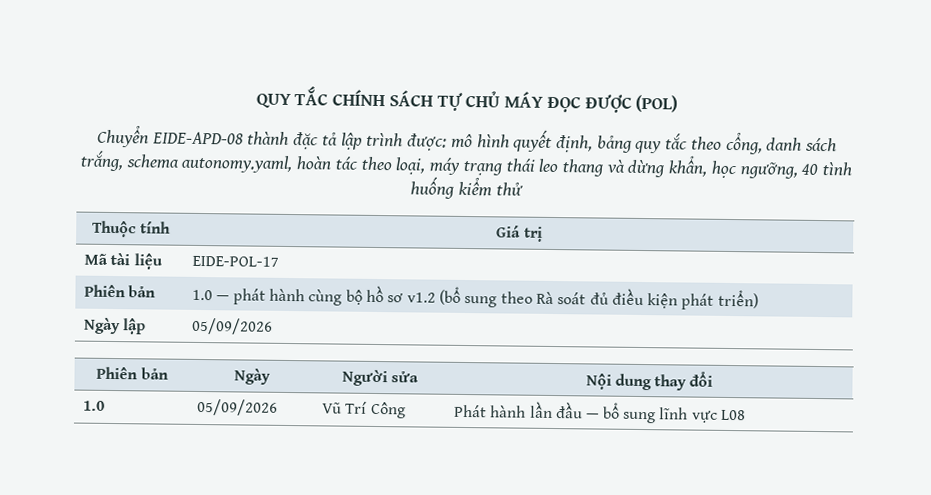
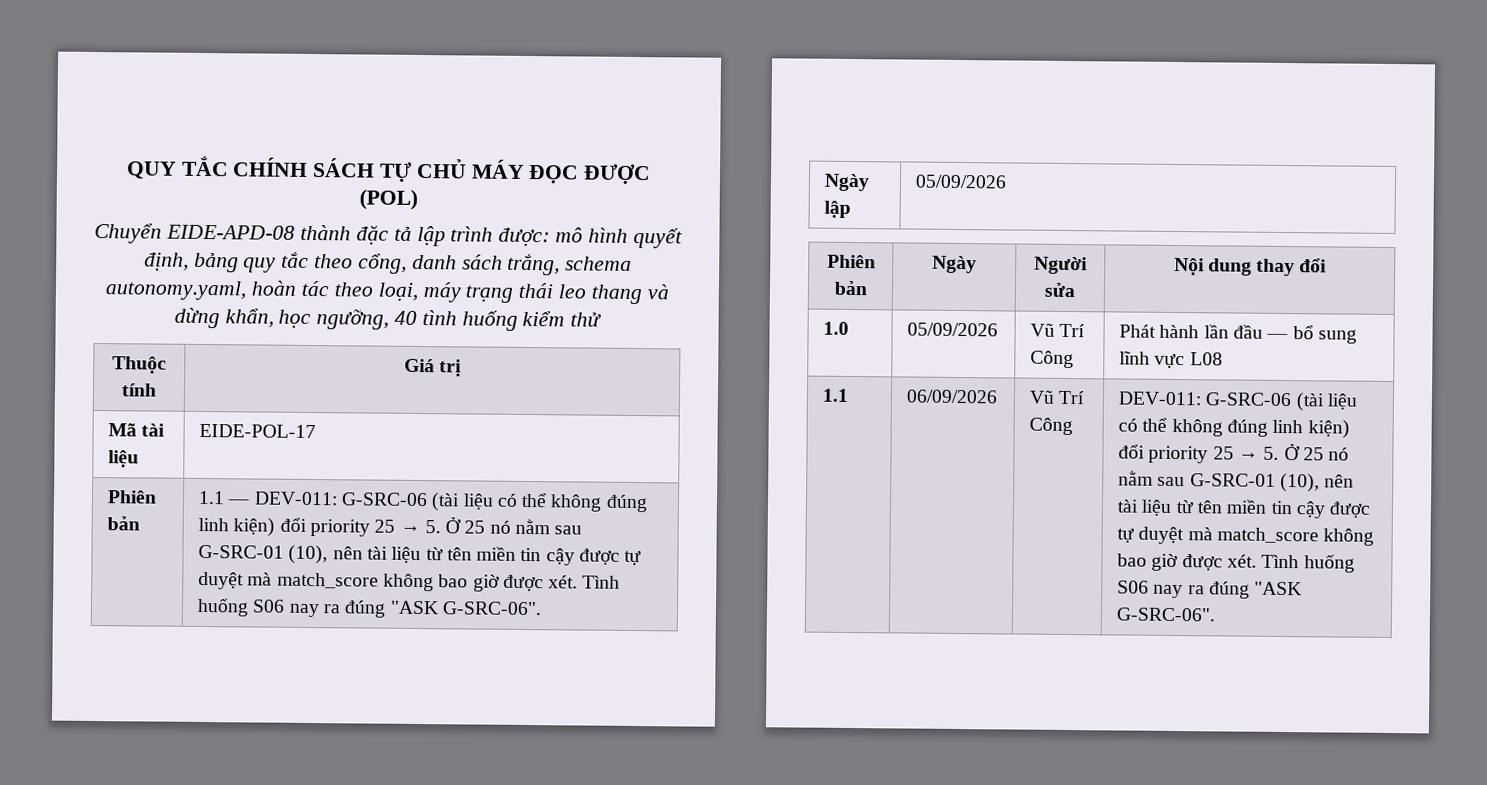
[192,285,759,310] 1.0 — phát hành cùng bộ hồ sơ v1.2 (bổ sung theo Rà soát đủ điều kiện phát triển) -> [198,490,648,513] [198,517,583,537] [198,544,643,566] [198,571,621,592] [197,597,542,618] 1.1 — DEV-011: G-SRC-06 (tài liệu có thể không đúng linh kiện) đổi priority 25 → 5. Ở 25 nó nằm sau G-SRC-01 (10), nên tài liệu từ tên miền tin cậy được tự duyệt mà match_score không bao giờ được xét. Tình huống S06 nay ra đúng "ASK G-SRC-06".
(746, 415) none -> [822,388,850,402] [906,389,999,404] [1029,390,1086,405] [1029,417,1074,436] [1118,391,1359,412] [1118,417,1350,439] [1118,443,1350,464] [1118,470,1355,493] [1117,499,1372,519] [1117,526,1375,546] [1117,553,1355,573] [1117,580,1303,599] [1116,607,1217,622] // 1.1 | 06/09/2026 | Vũ Trí Công | DEV-011: G-SRC-06 (tài liệu có thể không đúng linh kiện) đổi priority 25 → 5. Ở 25 nó nằm sau G-SRC-01 (10), nên tài liệu từ tên miền tin cậy được tự duyệt mà match_score không bao giờ được xét. Tình huống S06 nay ra đúng "ASK G-SRC-06".

